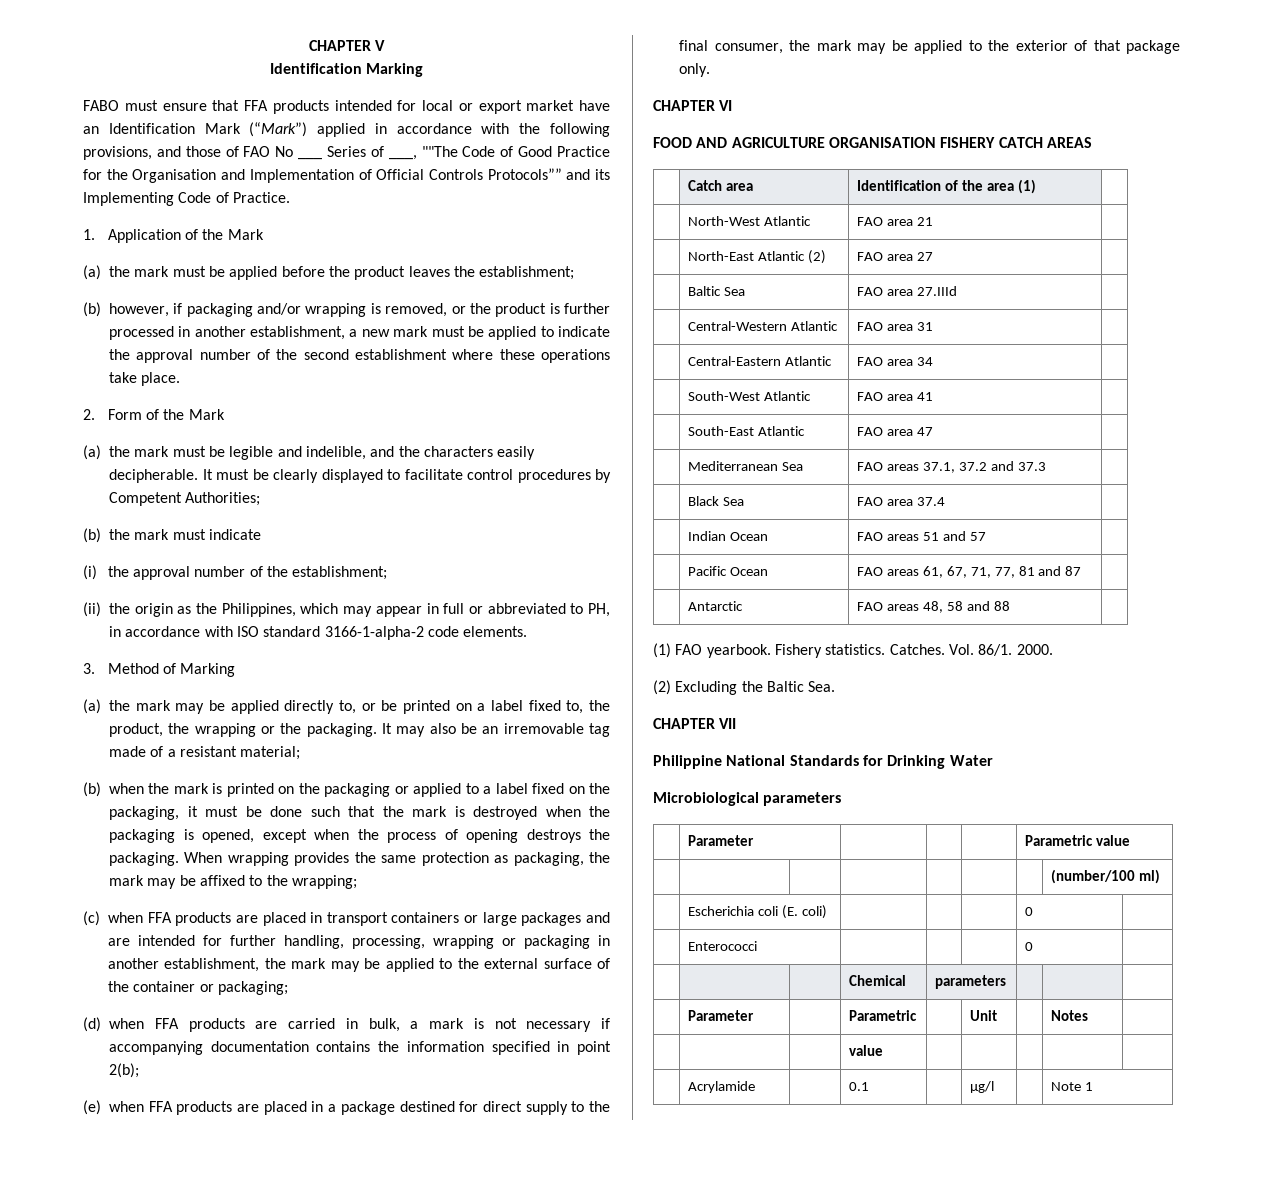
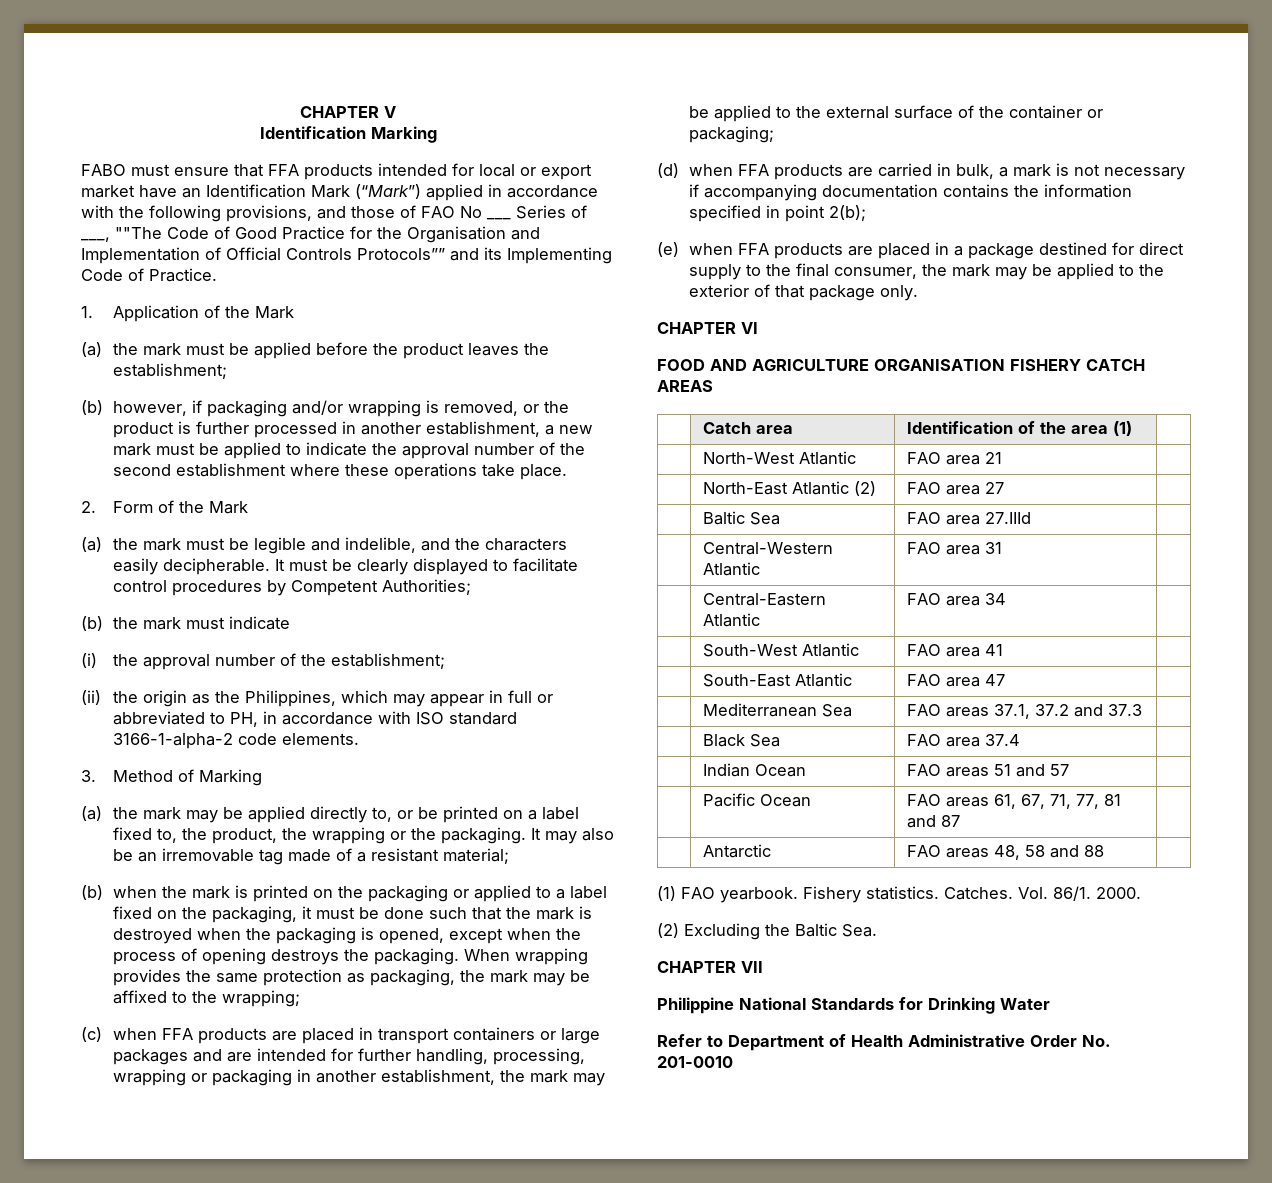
[653,792,842,806] [688,835,755,846] [1025,835,1130,846] [1051,869,1160,884] [688,905,827,919] [1025,907,1034,916] [688,941,758,951] [1025,942,1034,951] [849,975,907,986] [935,975,1007,989] [688,1010,755,1021] [849,1010,918,1021] [970,1010,998,1021] [1051,1010,1089,1021] [849,1045,884,1056] [688,1081,756,1093] [849,1082,870,1091] [970,1081,995,1093] [1051,1082,1093,1091] Microbiological parameters // | Parameter | | | | Parametric value // | | | | | | | (number/100 ml) // | Escherichia coli (E. coli) | | | | 0 | // | Enterococci | | | | 0 | // | | | Chemical | parameters | | | // | Parameter | | Parametric | | Unit | | Notes | // | | | value | | | | | // | Acrylamide | | 0.1 | | µg/l | | Note 1 -> [657,1034,1111,1051] [657,1056,733,1068] Refer to Department of Health Administrative Order No. 201-0010

